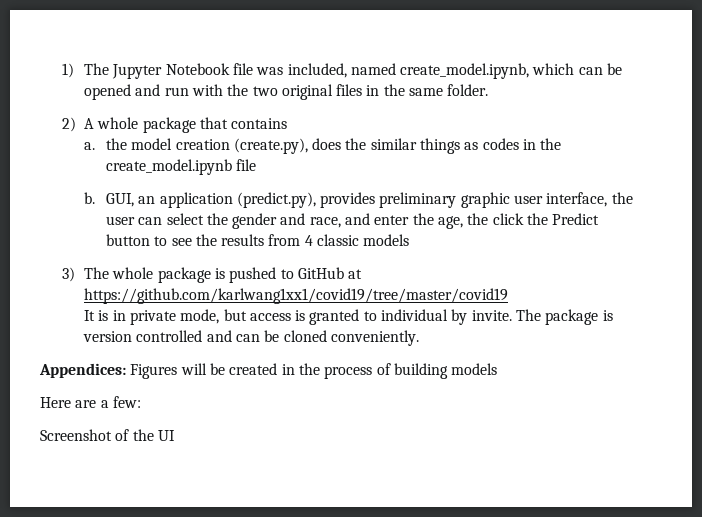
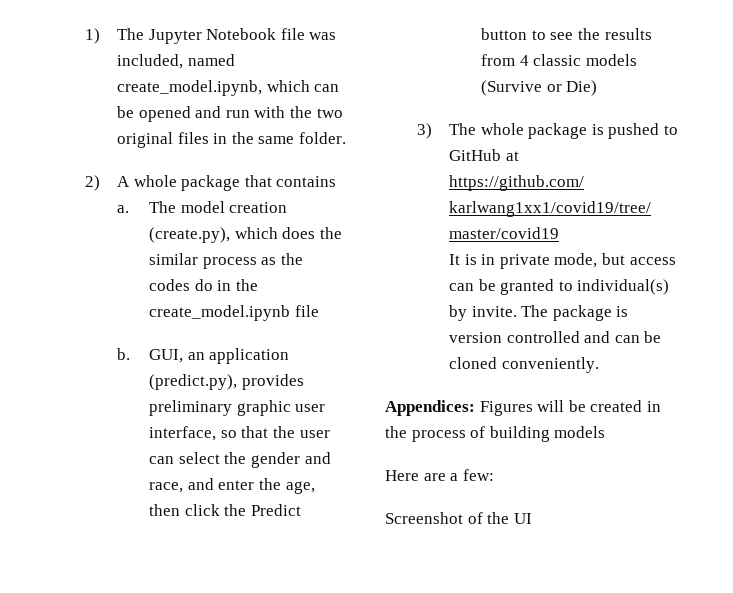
[105,138,127,150] the -> [149,201,177,213] The
(308, 146) none -> [234,227,278,239] which
[420,138,519,154] things as codes -> [202,253,303,269] [149,279,213,291] process as the codes do
(608, 199) none -> [220,426,269,438] so that
[467,213,489,225] the -> [149,504,181,516] then
(410, 240) none -> [481,80,598,96] (Survive or Die)
[295,310,306,321] is -> [449,279,496,291] can be
[381,309,449,321] individual -> [577,279,670,295] individual(s)

